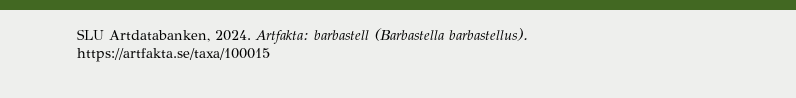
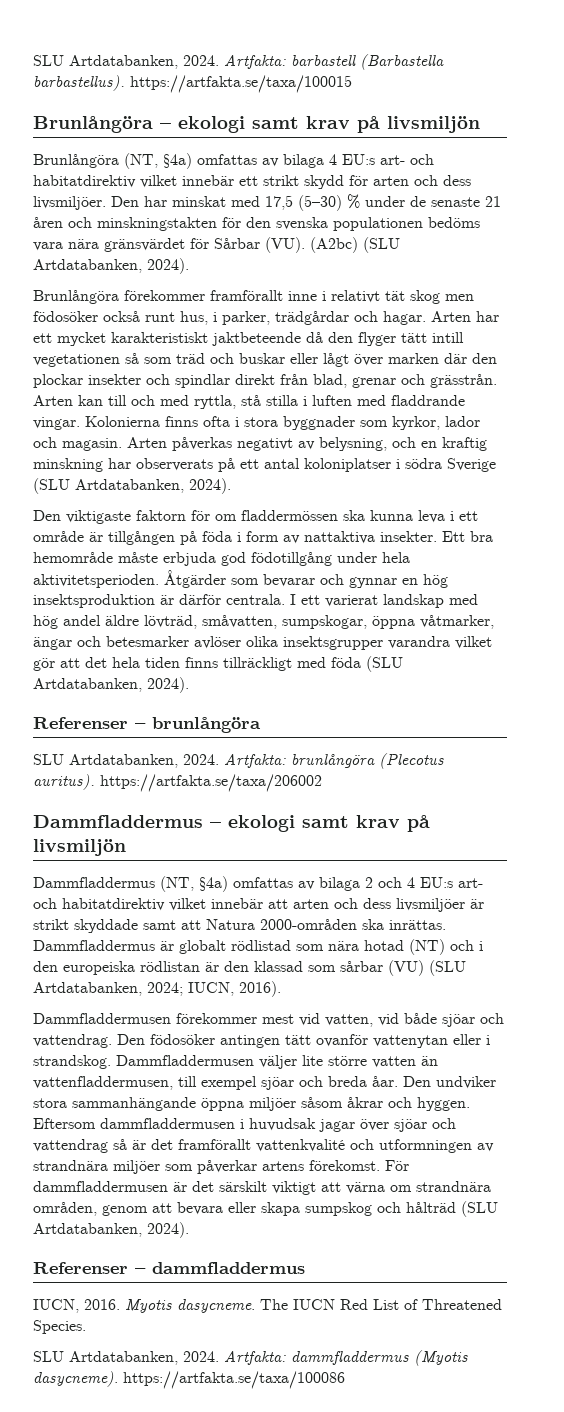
(270, 55) none -> [33,116,480,133] [33,153,434,169] [33,175,471,189] [33,194,501,211] [33,217,480,231] [33,237,400,253] [33,258,189,274] [33,290,474,304] [33,311,499,325] [33,332,464,346] [33,353,497,367] [33,374,497,388] [33,395,465,409] [33,416,480,430] [33,437,487,451] [33,458,496,472] [33,478,231,494] [33,510,478,524] [33,531,493,545] [33,552,410,566] [33,570,448,588] [33,594,478,608] [33,615,494,629] [33,636,492,650] [33,656,403,672] [33,677,189,693] [33,717,261,733] [33,753,444,769] [33,774,322,792] [33,815,430,832] [33,839,126,856] [33,876,483,892] [33,898,484,912] [33,919,446,933] [33,939,483,955] [33,960,466,976] [33,981,281,997] [33,1013,504,1027] [33,1034,490,1048] [33,1055,438,1069] [33,1076,496,1090] [33,1097,470,1111] [33,1118,456,1132] [33,1139,494,1153] [33,1160,409,1174] [33,1181,491,1195] [33,1201,498,1217] [33,1222,189,1238] [33,1262,305,1274] [33,1299,502,1313] [33,1320,86,1334] [33,1350,468,1366] [33,1371,345,1389] // Brunlångöra – ekologi samt krav på livsmiljön // Brunlångöra (NT, §4a) omfattas av bilaga 4 EU:s art- och habitatdirektiv vilket innebär ett strikt skydd för arten och dess livsmiljöer. Den har minskat med 17,5 (5–30) % under de senaste 21 åren och minskningstakten för den svenska populationen bedöms vara nära gränsvärdet för Sårbar (VU). (A2bc) (SLU Artdatabanken, 2024). // Brunlångöra förekommer framförallt inne i relativt tät skog men födosöker också runt hus, i parker, trädgårdar och hagar. Arten har ett mycket karakteristiskt jaktbeteende då den flyger tätt intill vegetationen så som träd och buskar eller lågt över marken där den plockar insekter och spindlar direkt från blad, grenar och grässtrån. Arten kan till och med ryttla, stå stilla i luften med fladdrande vingar. Kolonierna finns ofta i stora byggnader som kyrkor, lador och magasin. Arten påverkas negativt av belysning, och en kraftig minskning har observerats på ett antal koloniplatser i södra Sverige (SLU Artdatabanken, 2024). // Den viktigaste faktorn för om fladdermössen ska kunna leva i ett område är tillgången på föda i form av nattaktiva insekter. Ett bra hemområde måste erbjuda god födotillgång under hela aktivitetsperioden. Åtgärder som bevarar och gynnar en hög insektsproduktion är därför centrala. I ett varierat landskap med hög andel äldre lövträd, småvatten, sumpskogar, öppna våtmarker, ängar och betesmarker avlöser olika insektsgrupper varandra vilket gör att det hela tiden finns tillräckligt med föda (SLU Artdatabanken, 2024). // Referenser – brunlångöra // SLU Artdatabanken, 2024. Artfakta: brunlångöra (Plecotus auritus). https://artfakta.se/taxa/206002 // Dammfladdermus – ekologi samt krav på livsmiljön // Dammfladdermus (NT, §4a) omfattas av bilaga 2 och 4 EU:s art- och habitatdirektiv vilket innebär att arten och dess livsmiljöer är strikt skyddade samt att Natura 2000-områden ska inrättas. Dammfladdermus är globalt rödlistad som nära hotad (NT) och i den europeiska rödlistan är den klassad som sårbar (VU) (SLU Artdatabanken, 2024; IUCN, 2016). // Dammfladdermusen förekommer mest vid vatten, vid både sjöar och vattendrag. Den födosöker antingen tätt ovanför vattenytan eller i strandskog. Dammfladdermusen väljer lite större vatten än vattenfladdermusen, till exempel sjöar och breda åar. Den undviker stora sammanhängande öppna miljöer såsom åkrar och hyggen. Eftersom dammfladdermusen i huvudsak jagar över sjöar och vattendrag så är det framförallt vattenkvalité och utformningen av strandnära miljöer som påverkar artens förekomst. För dammfladdermusen är det särskilt viktigt att värna om strandnära områden, genom att bevara eller skapa sumpskog och hålträd (SLU Artdatabanken, 2024). // Referenser – dammfladdermus // IUCN, 2016. Myotis dasycneme. The IUCN Red List of Threatened Species. // SLU Artdatabanken, 2024. Artfakta: dammfladdermus (Myotis dasycneme). https://artfakta.se/taxa/100086

